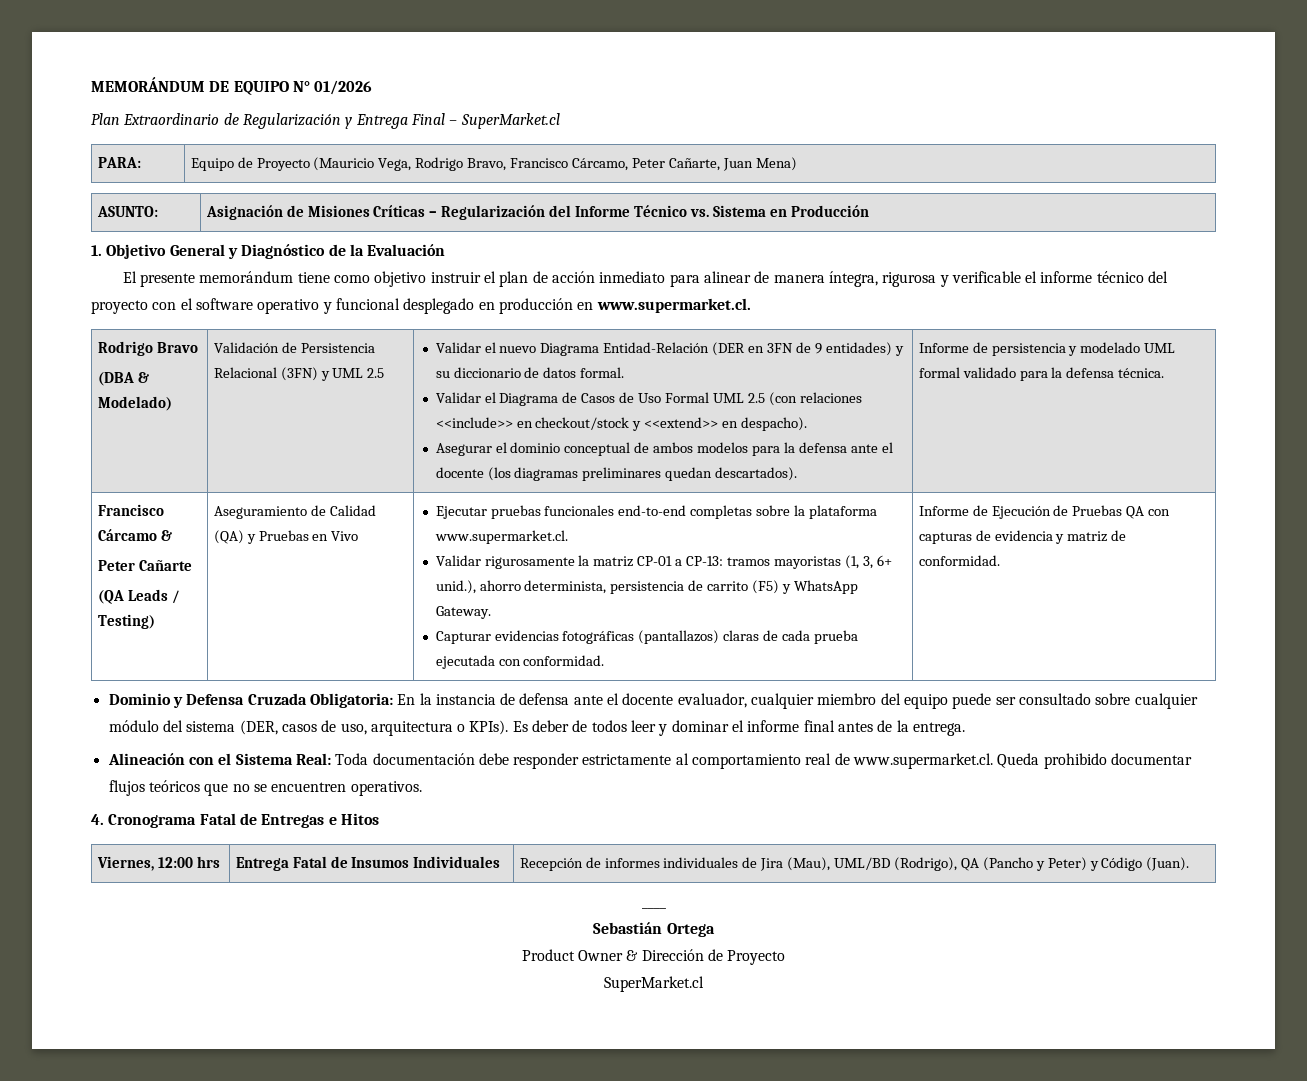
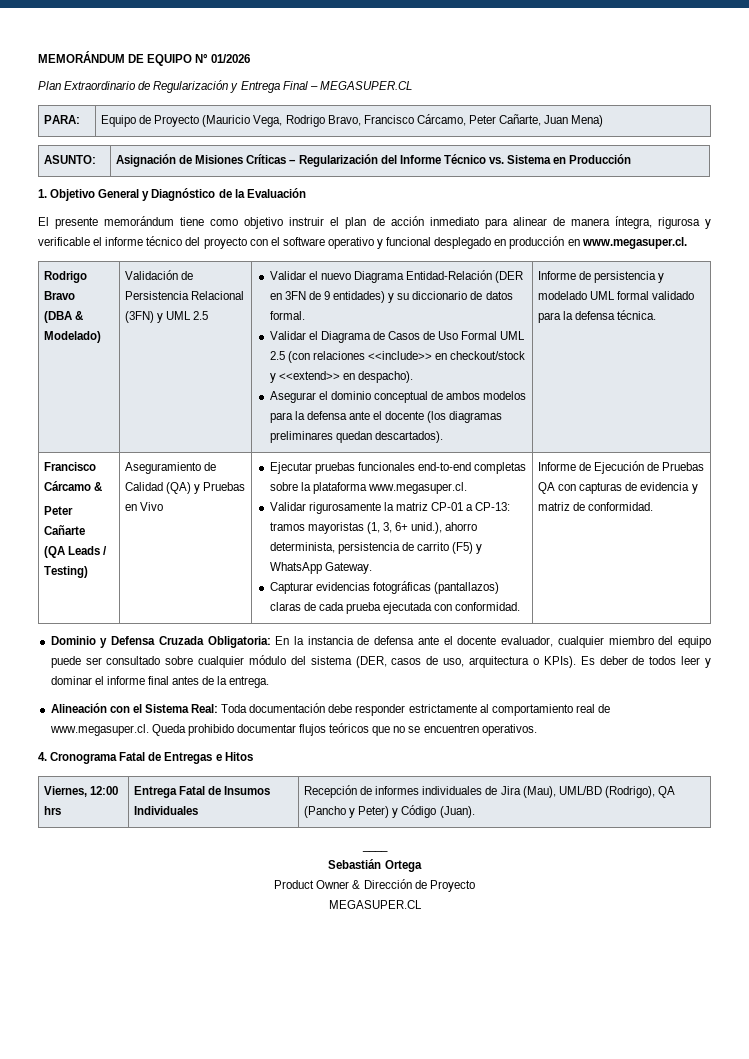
[460,113,560,129] SuperMarket.cl -> [319,81,412,90] MEGASUPER.CL
[596,298,751,313] www.supermarket.cl. -> [581,237,687,249] www.megasuper.cl.
[434,530,568,544] www.supermarket.cl. -> [367,482,467,494] www.megasuper.cl.
[853,753,994,769] www.supermarket.cl. -> [49,724,149,736] www.megasuper.cl.
[604,976,704,992] SuperMarket.cl -> [328,900,422,909] MEGASUPER.CL

